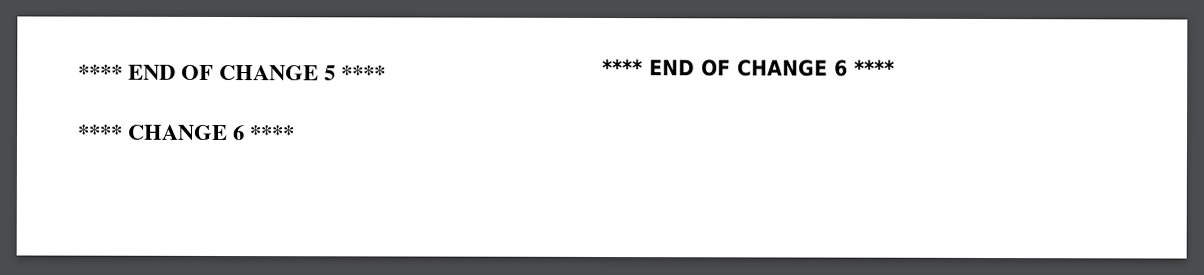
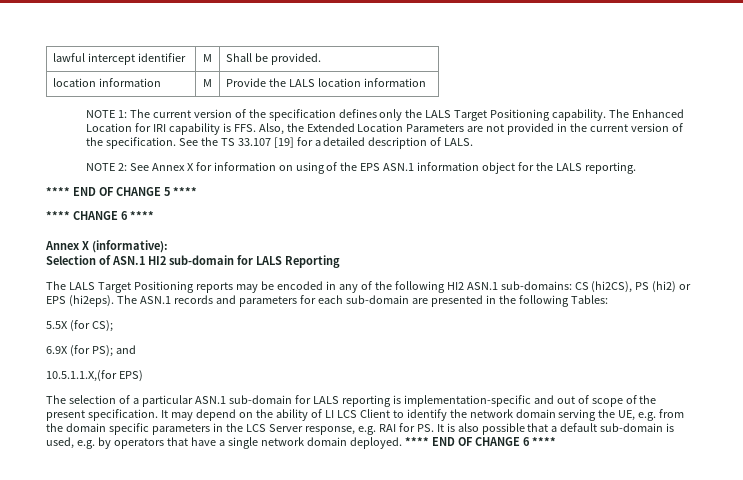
(78, 72) none -> [53,53,187,65] [203,54,212,62] [226,53,322,65] [53,78,162,87] [203,79,212,87] [226,78,427,87] [85,109,685,121] [85,123,684,135] [85,137,474,149] [85,162,637,174] lawful intercept identifier | M | Shall be provided. // location information | M | Provide the LALS location information // NOTE 1: The current version of the specification defines only the LALS Target Positioning capability. The Enhanced Location for IRI capability is FFS. Also, the Extended Location Parameters are not provided in the current version of the specification. See the TS 33.107 [19] for a detailed description of LALS. // NOTE 2: See Annex X for information on using of the EPS ASN.1 information object for the LALS reporting. //
(296, 133) none -> [45,240,168,253] [46,255,340,268] [46,281,692,293] [46,295,608,307] [46,320,113,332] [46,345,136,357] [46,370,143,382] [46,395,657,407] [46,409,685,421] [46,423,675,435] [46,437,402,449] Annex X (informative): // Selection of ASN.1 HI2 sub-domain for LALS Reporting // The LALS Target Positioning reports may be encoded in any of the following HI2 ASN.1 sub-domains: CS (hi2CS), PS (hi2) or EPS (hi2eps). The ASN.1 records and parameters for each sub-domain are presented in the following Tables: // 5.5X (for CS); // 6.9X (for PS); and // 10.5.1.1.X,(for EPS) // The selection of a particular ASN.1 sub-domain for LALS reporting is implementation-specific and out of scope of the present specification. It may depend on the ability of LI LCS Client to identify the network domain serving the UE, e.g. from the domain specific parameters in the LCS Server response, e.g. RAI for PS. It is also possible that a default sub-domain is used, e.g. by operators that have a single network domain deployed.

